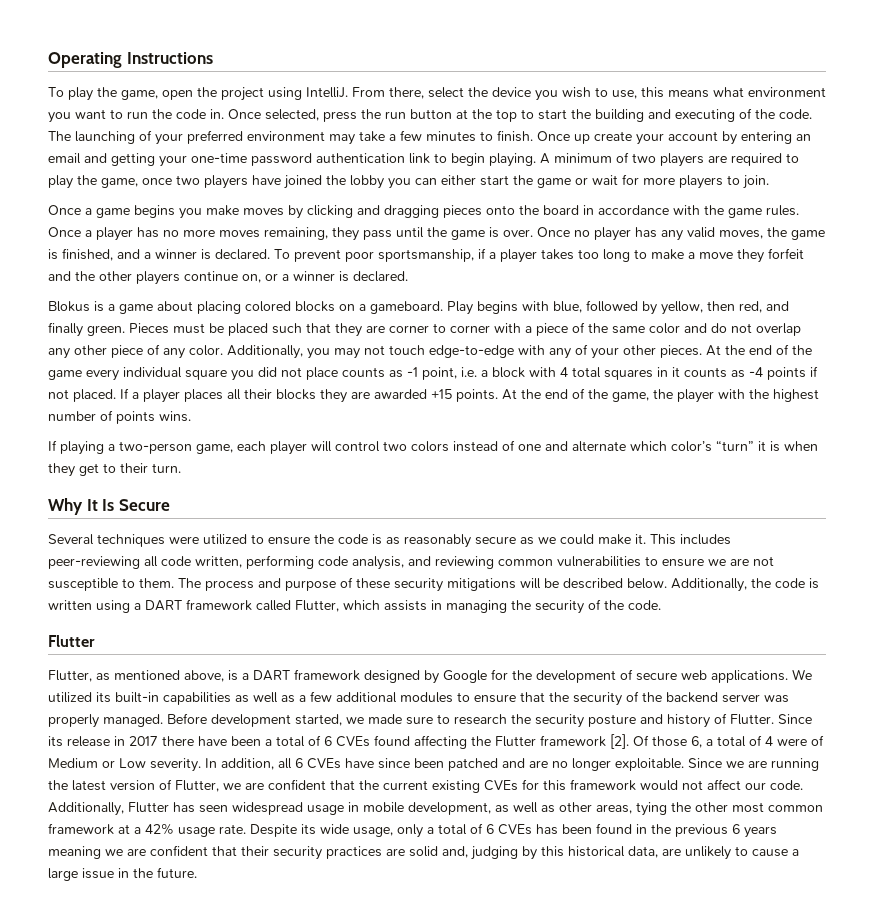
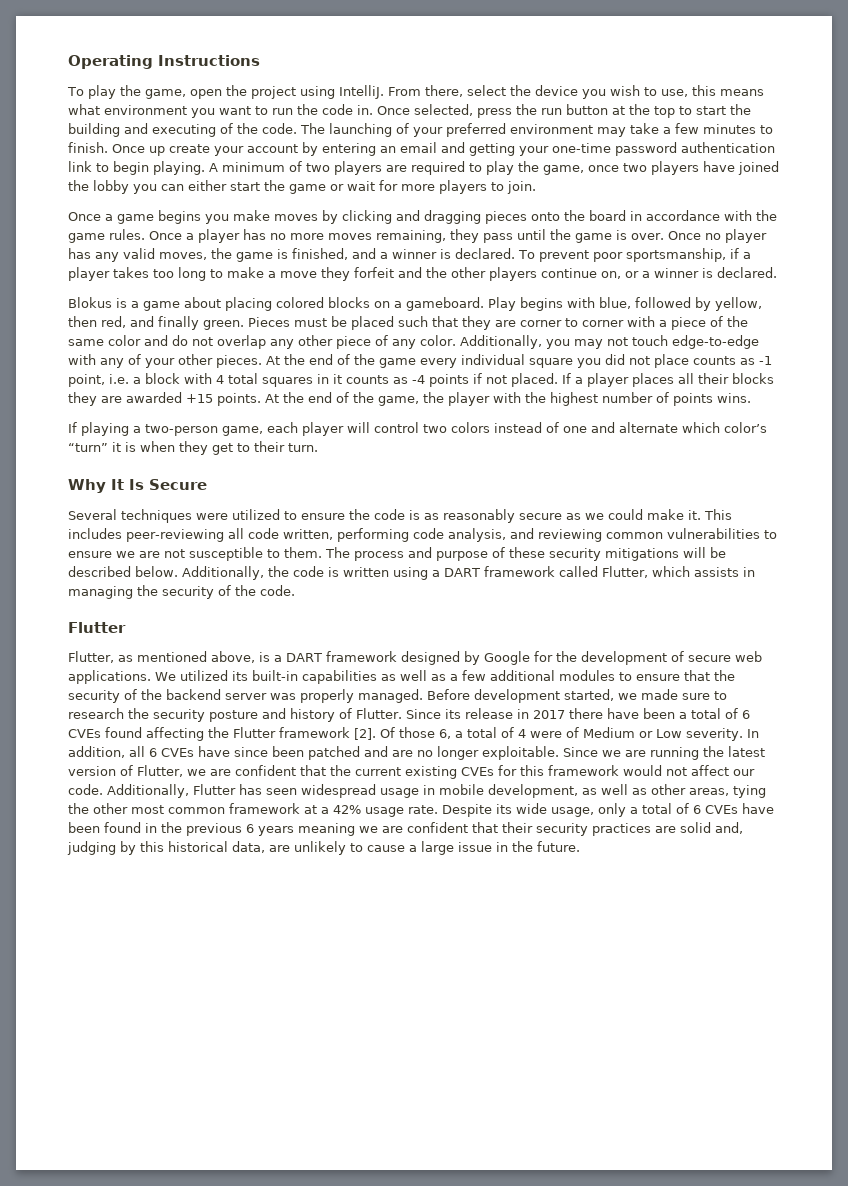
[536,824,558,835] has -> [742,803,774,814] have

